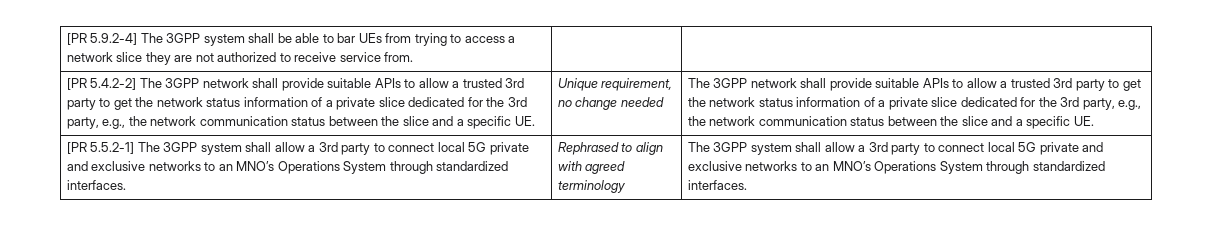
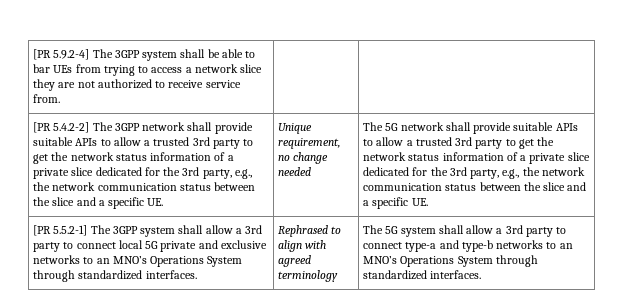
[713,78,748,88] 3GPP -> [385,123,399,131] 5G
[713,142,1104,155] [687,161,742,171] 3GPP system shall allow a 3rd party to connect local 5G private and exclusive -> [385,225,567,237] [363,240,493,252] 5G system shall allow a 3rd party to connect type-a and type-b

